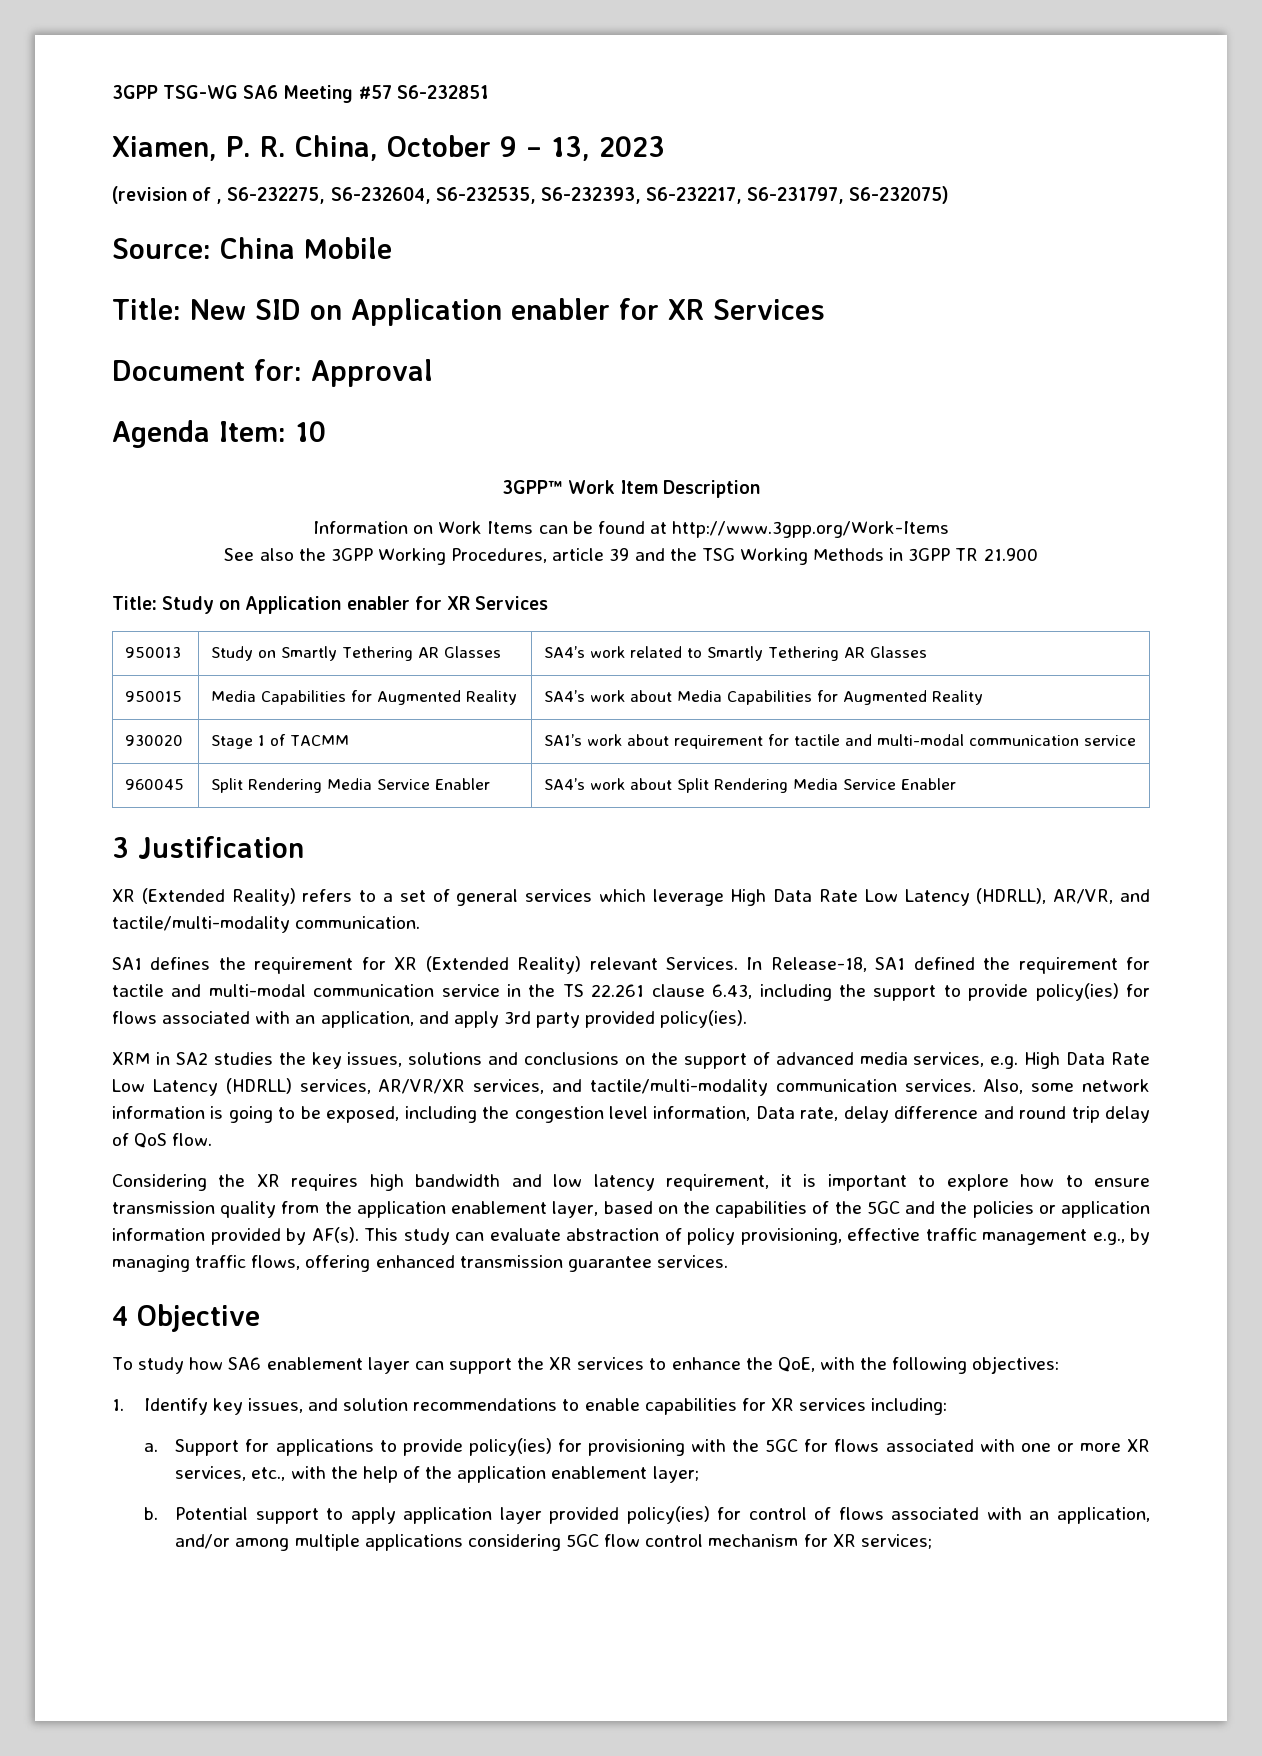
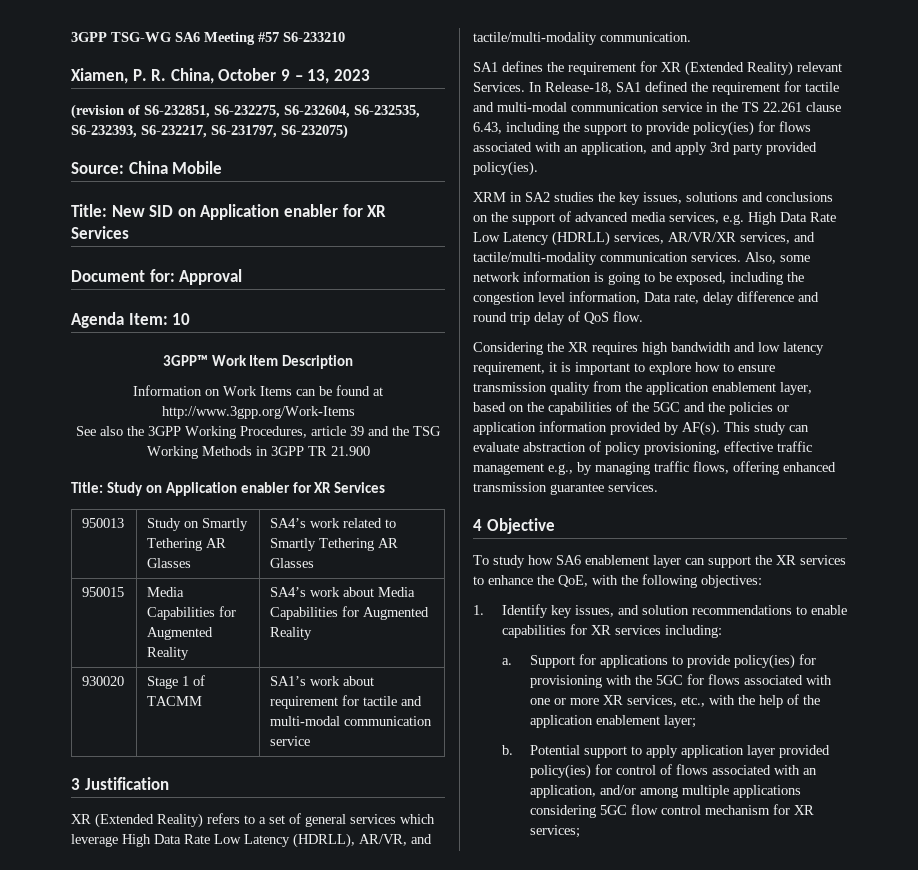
[396,85,489,99] S6-232851 -> [283,32,345,42] S6-233210
[216,199,223,204] , -> [144,105,210,118] S6-232851,
[125,779,185,790] [211,778,491,793] [544,778,957,793] // 960045 | Split Rendering Media Service Enabler | SA4’s work about Split Rendering Media Service Enabler -> (311, 741) none

